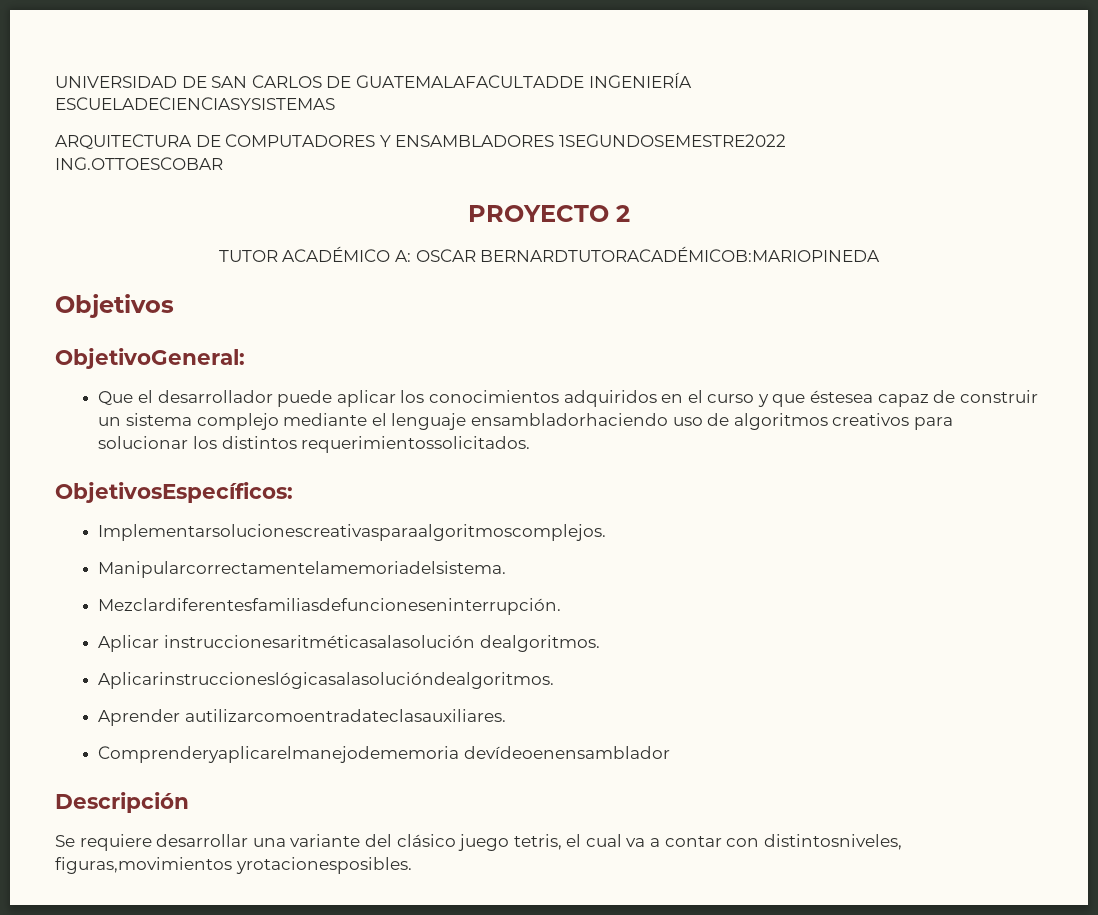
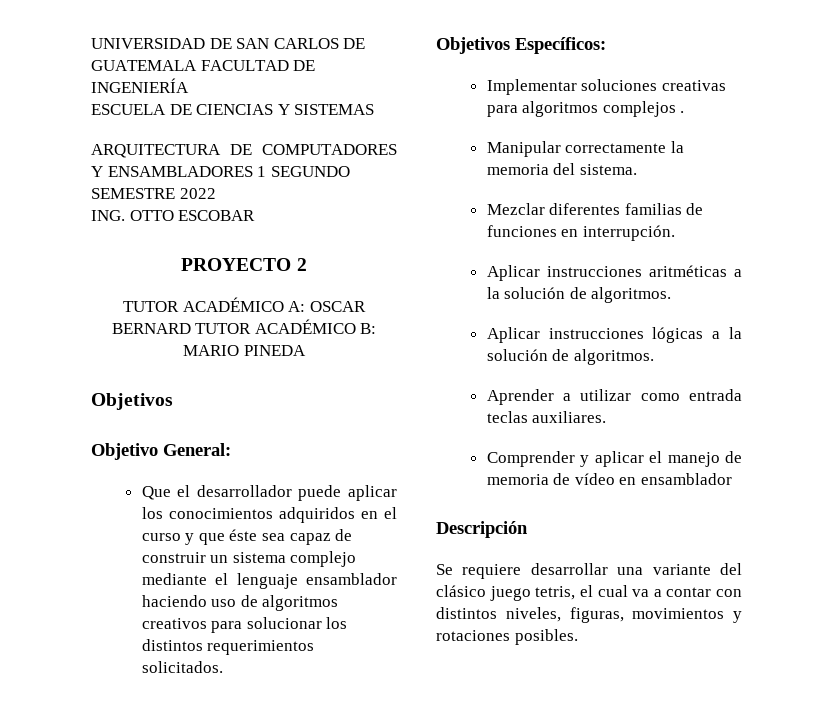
[355,72,692,88] [55,97,335,110] GUATEMALAFACULTADDE INGENIERÍA // ESCUELADECIENCIASYSISTEMAS -> [91,60,316,71] [91,78,189,93] [91,104,375,115] GUATEMALA FACULTAD DE INGENIERÍA // ESCUELA DE CIENCIAS Y SISTEMAS
[558,134,786,147] [55,157,223,170] 1SEGUNDOSEMESTRE2022 // ING.OTTOESCOBAR -> [257,166,350,177] [91,188,216,199] [91,210,256,221] 1 SEGUNDO SEMESTRE 2022 // ING. OTTO ESCOBAR
[480,246,881,262] BERNARDTUTORACADÉMICOB:MARIOPINEDA -> [111,319,377,334] [183,345,306,356] BERNARD TUTOR ACADÉMICO B: MARIO PINEDA
[55,348,245,369] ObjetivoGeneral: -> [91,443,231,460] Objetivo General:
[810,390,874,403] éstesea -> [229,529,286,541] éste sea
[470,413,668,426] ensambladorhaciendo -> [306,573,397,585] [141,595,207,607] ensamblador haciendo
[301,436,531,453] [55,482,293,503] [98,524,607,541] [98,561,507,578] [98,598,562,615] [98,635,600,652] [98,672,555,689] [98,709,507,726] [98,746,671,763] requerimientossolicitados. // ObjetivosEspecíficos: // Implementarsolucionescreativasparaalgoritmoscomplejos. // Manipularcorrectamentelamemoriadelsistema. // Mezclardiferentesfamiliasdefuncioneseninterrupción. // Aplicar instruccionesaritméticasalasolución dealgoritmos. // Aplicarinstruccioneslógicasalasolucióndealgoritmos. // Aprender autilizarcomoentradateclasauxiliares. // Comprenderyaplicarelmanejodememoria devídeoenensamblador -> [207,640,315,655] [141,661,223,673] [436,37,606,54] [486,79,726,95] [486,101,685,117] [486,141,684,157] [486,163,637,175] [486,203,704,215] [486,225,675,241] [486,265,742,281] [486,287,672,303] [486,327,742,343] [486,349,654,365] [486,389,742,405] [486,411,607,423] [486,451,742,467] [486,473,733,485] requerimientos solicitados. // Objetivos Específicos: // Implementar soluciones creativas para algoritmos complejos . // Manipular correctamente la memoria del sistema. // Mezclar diferentes familias de funciones en interrupción. // Aplicar instrucciones aritméticas a la solución de algoritmos. // Aplicar instrucciones lógicas a la solución de algoritmos. // Aprender a utilizar como entrada teclas auxiliares. // Comprender y aplicar el manejo de memoria de vídeo en ensamblador
[763,834,902,850] [55,857,412,874] distintosniveles, figuras,movimientos yrotacionesposibles. -> [436,607,742,623] [436,629,578,645] distintos niveles, figuras, movimientos y rotaciones posibles.

